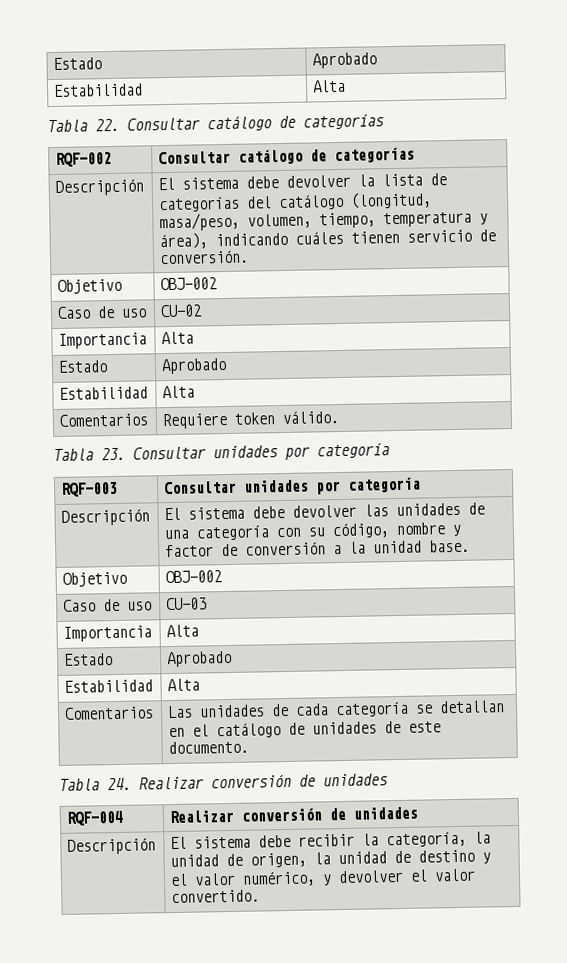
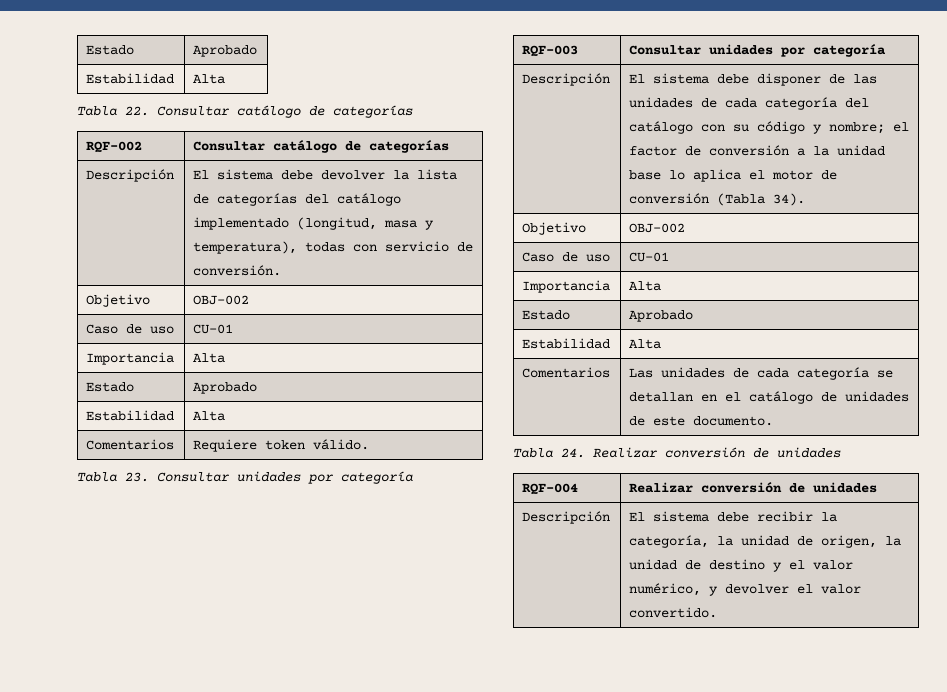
[350,191,433,209] [159,211,489,232] [159,230,401,250] (longitud, masa/peso, volumen, tiempo, temperatura y área), indicando cuáles tienen -> [193,217,435,230] [193,241,378,254] implementado (longitud, masa y temperatura), todas con
[160,304,203,318] CU-02 -> [193,324,234,334] CU-01
[292,504,358,518] devolver -> [757,73,846,86] disponer de
[164,522,462,541] una categoría con su código, nombre y -> [725,97,870,110] [629,121,910,134] cada categoría del catálogo con su código y nombre; el
[429,539,471,553] [62,571,128,587] [165,570,223,584] [63,598,153,612] [166,597,208,611] base. // Objetivo | OBJ-002 // Caso de uso | CU-03 -> [629,169,838,182] [629,193,806,206] [522,222,587,235] [629,223,686,233] [522,252,611,262] [629,252,670,262] base lo aplica el motor de conversión (Tabla 34). // Objetivo | OBJ-002 // Caso de uso | CU-01

